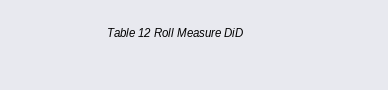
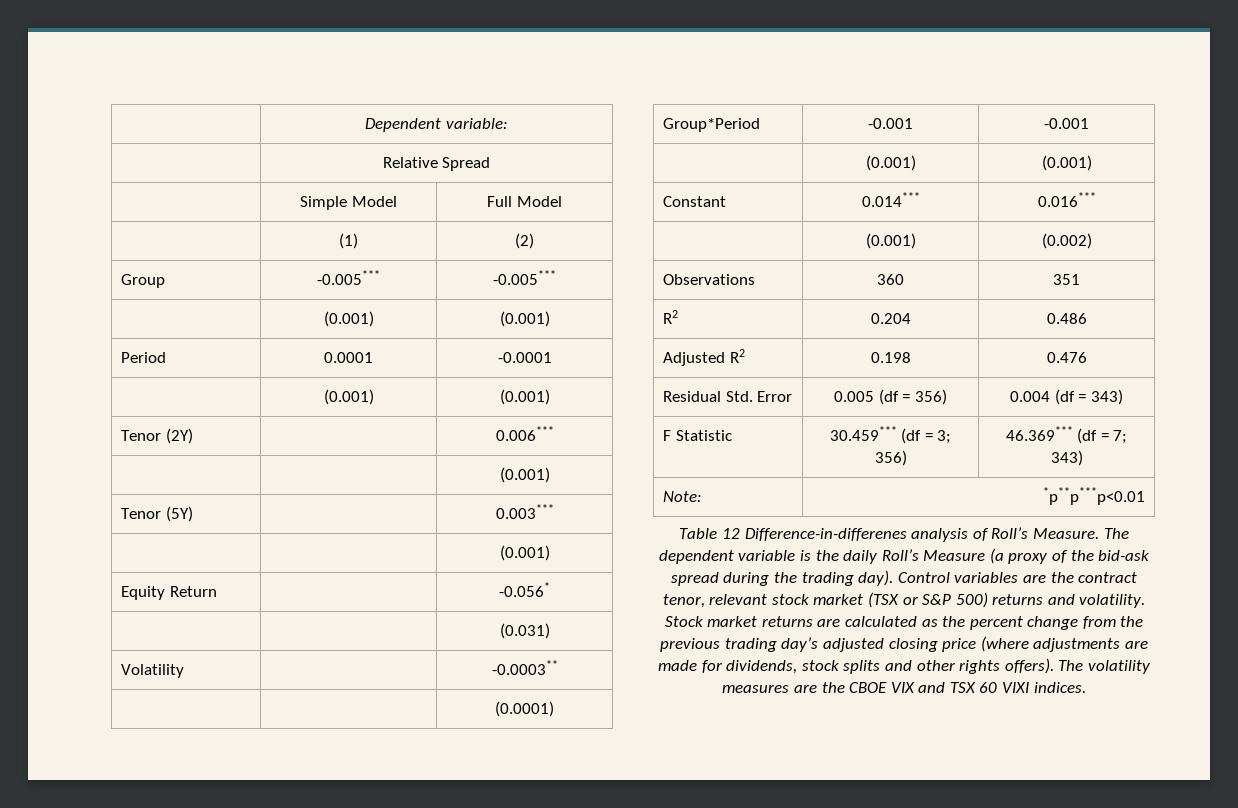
[107,28,243,37] Table 12 Roll Measure DiD -> [365,118,508,132] [382,157,491,171] [300,196,397,210] [487,196,562,207] [339,233,358,249] [515,233,534,249] [120,274,165,288] [317,270,380,285] [493,270,556,285] [323,311,374,327] [499,311,550,327] [120,352,166,363] [324,352,373,363] [497,352,552,363] [323,389,374,405] [499,389,550,405] [120,428,193,444] [495,426,554,441] [499,467,550,483] [120,506,193,522] [495,504,554,519] [499,545,550,561] [120,586,217,600] [499,582,550,597] [499,623,550,639] [120,664,184,678] [491,660,558,675] [495,701,554,717] [662,118,760,132] [868,118,913,129] [1044,118,1089,129] [865,155,916,171] [1041,155,1092,171] [662,196,726,207] [861,192,920,207] [1037,192,1096,207] [865,233,916,249] [1041,233,1092,249] [662,274,755,285] [877,274,904,285] [1053,274,1080,285] [662,310,678,324] [870,313,911,324] [1046,313,1087,324] [662,349,745,366] [870,352,911,363] [1046,352,1087,363] [662,391,793,402] [834,389,947,405] [1010,389,1123,405] [662,430,732,441] [829,426,952,444] [874,450,907,466] [1005,426,1128,444] [1050,450,1083,466] [662,491,702,502] [1043,487,1146,505] [679,527,1129,542] [658,548,1150,564] [670,570,1138,586] [662,592,1146,608] [664,616,1144,630] [660,636,1148,652] [658,658,1150,674] [722,682,1086,693] | Dependent variable: // | Relative Spread // | Simple Model | Full Model // | (1) | (2) // Group | -0.005*** | -0.005*** // | (0.001) | (0.001) // Period | 0.0001 | -0.0001 // | (0.001) | (0.001) // Tenor (2Y) | | 0.006*** // | | (0.001) // Tenor (5Y) | | 0.003*** // | | (0.001) // Equity Return | | -0.056* // | | (0.031) // Volatility | | -0.0003** // | | (0.0001) // Group*Period | -0.001 | -0.001 // | (0.001) | (0.001) // Constant | 0.014*** | 0.016*** // | (0.001) | (0.002) // Observations | 360 | 351 // R2 | 0.204 | 0.486 // Adjusted R2 | 0.198 | 0.476 // Residual Std. Error | 0.005 (df = 356) | 0.004 (df = 343) // F Statistic | 30.459*** (df = 3; 356) | 46.369*** (df = 7; 343) // Note: | *p**p***p<0.01 // Table 12 Difference-in-differenes analysis of Roll’s Measure. The dependent variable is the daily Roll’s Measure (a proxy of the bid-ask spread during the trading day). Control variables are the contract tenor, relevant stock market (TSX or S&P 500) returns and volatility. Stock market returns are calculated as the percent change from the previous trading day’s adjusted closing price (where adjustments are made for dividends, stock splits and other rights offers). The volatility measures are the CBOE VIX and TSX 60 VIXI indices.

